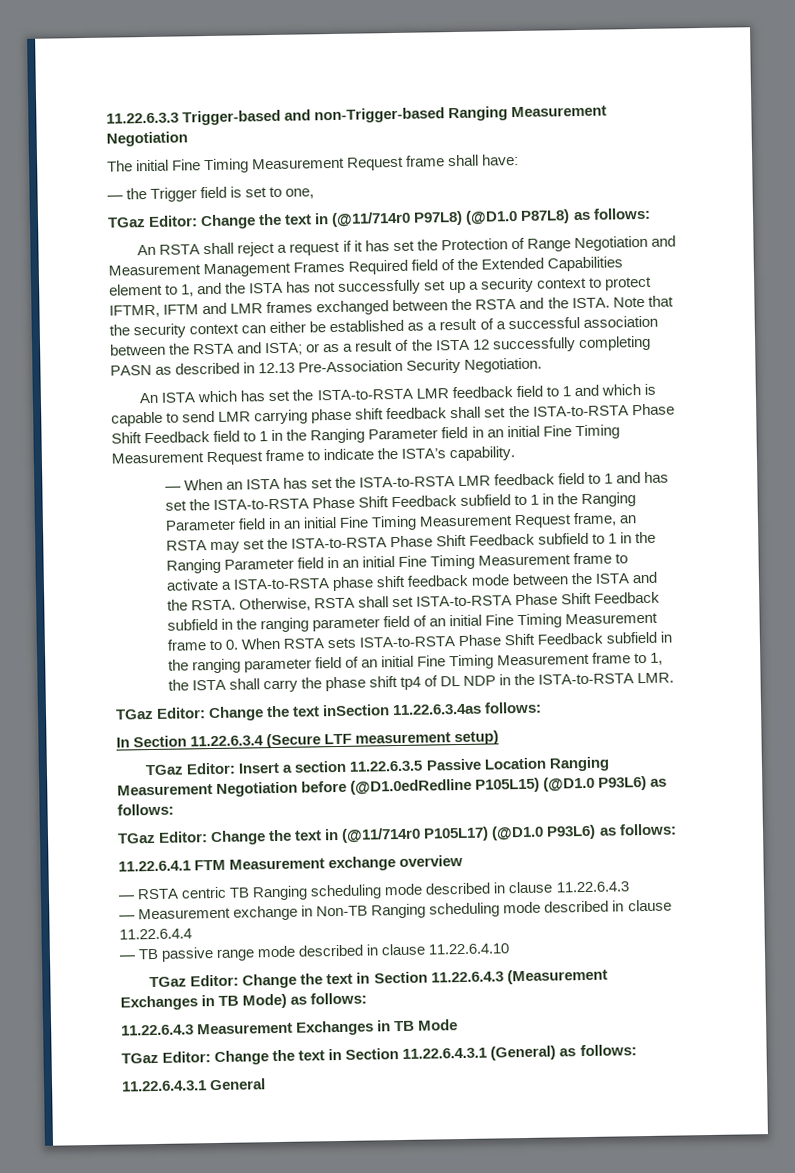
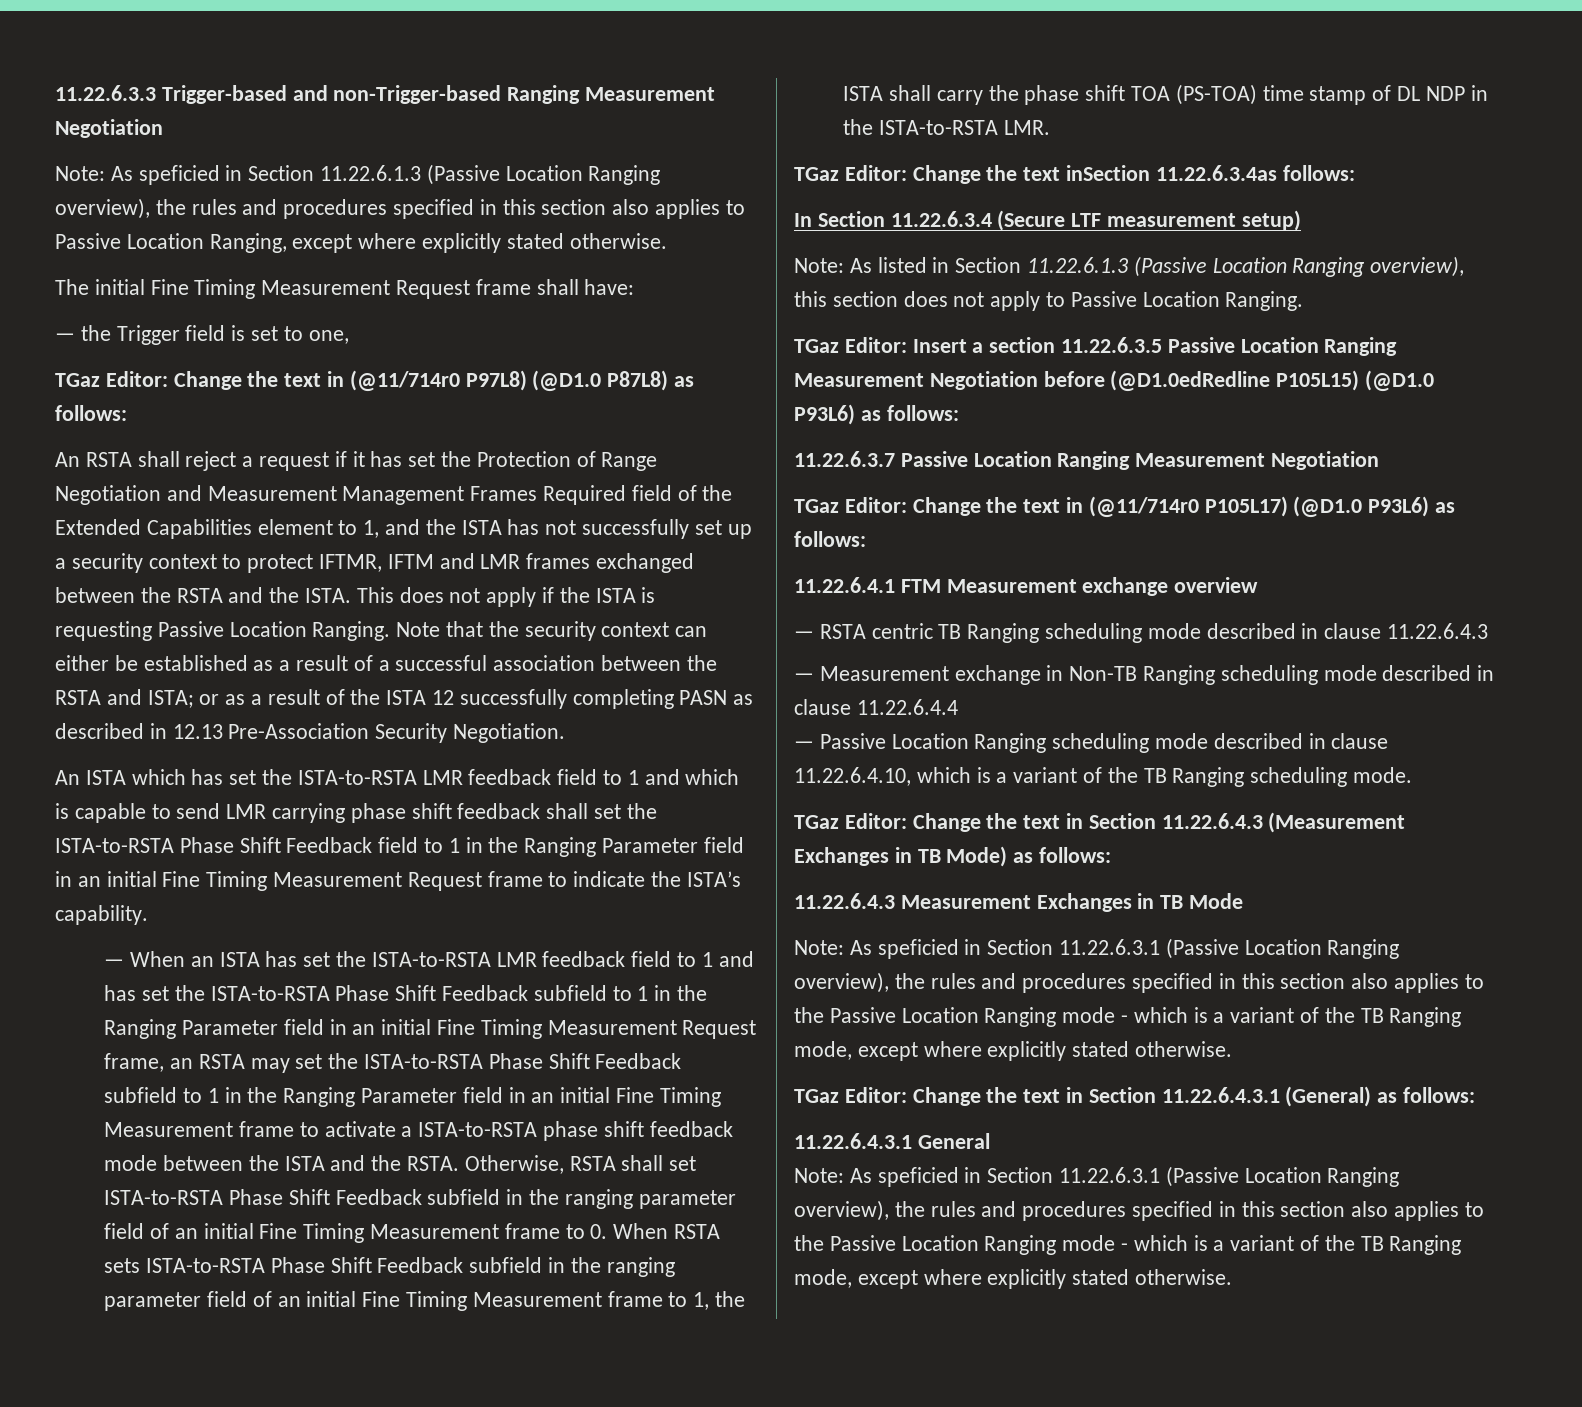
(188, 139) none -> [55,164,661,185] [55,198,745,219] [55,233,667,253] // Note: As speficied in Section 11.22.6.1.3 (Passive Location Ranging overview), the rules and procedures specified in this section also applies to Passive Location Ranging, except where explicitly stated otherwise.
(610, 303) none -> [356,587,656,607] [55,621,391,641] This does not apply if the ISTA is requesting Passive Location Ranging.
[399,676,421,690] tp4 -> [1131,84,1367,105] TOA (PS-TOA) time stamp
(500, 738) none -> [794,256,1465,277] [794,291,1304,311] // Note: As listed in Section 11.22.6.1.3 (Passive Location Ranging overview), this section does not apply to Passive Location Ranging.
(174, 809) none -> [794,451,1380,470] // 11.22.6.3.7 Passive Location Ranging Measurement Negotiation
[138,943,510,962] TB passive range mode described in clause 11.22.6.4.10 -> [819,733,1389,753] [794,767,1413,787] Passive Location Ranging scheduling mode described in clause 11.22.6.4.10, which is a variant of the TB Ranging scheduling mode.
(459, 1025) none -> [794,938,1400,959] [794,972,1484,993] [794,1007,1462,1027] [794,1041,1233,1061] // Note: As speficied in Section 11.22.6.3.1 (Passive Location Ranging overview), the rules and procedures specified in this section also applies to the Passive Location Ranging mode - which is a variant of the TB Ranging mode, except where explicitly stated otherwise.
(267, 1084) none -> [794,1166,1400,1187] [794,1200,1484,1221] [794,1235,1462,1255] [794,1269,1233,1289] // Note: As speficied in Section 11.22.6.3.1 (Passive Location Ranging overview), the rules and procedures specified in this section also applies to the Passive Location Ranging mode - which is a variant of the TB Ranging mode, except where explicitly stated otherwise.

